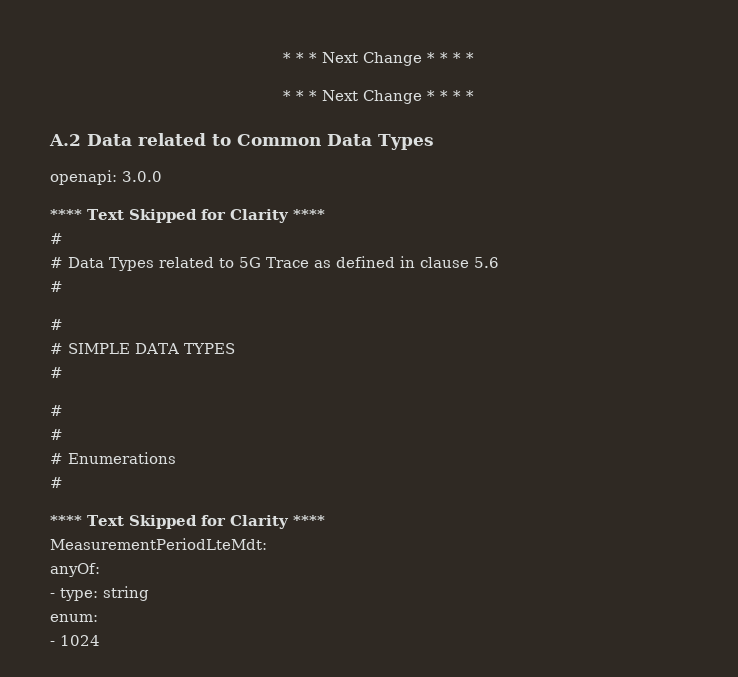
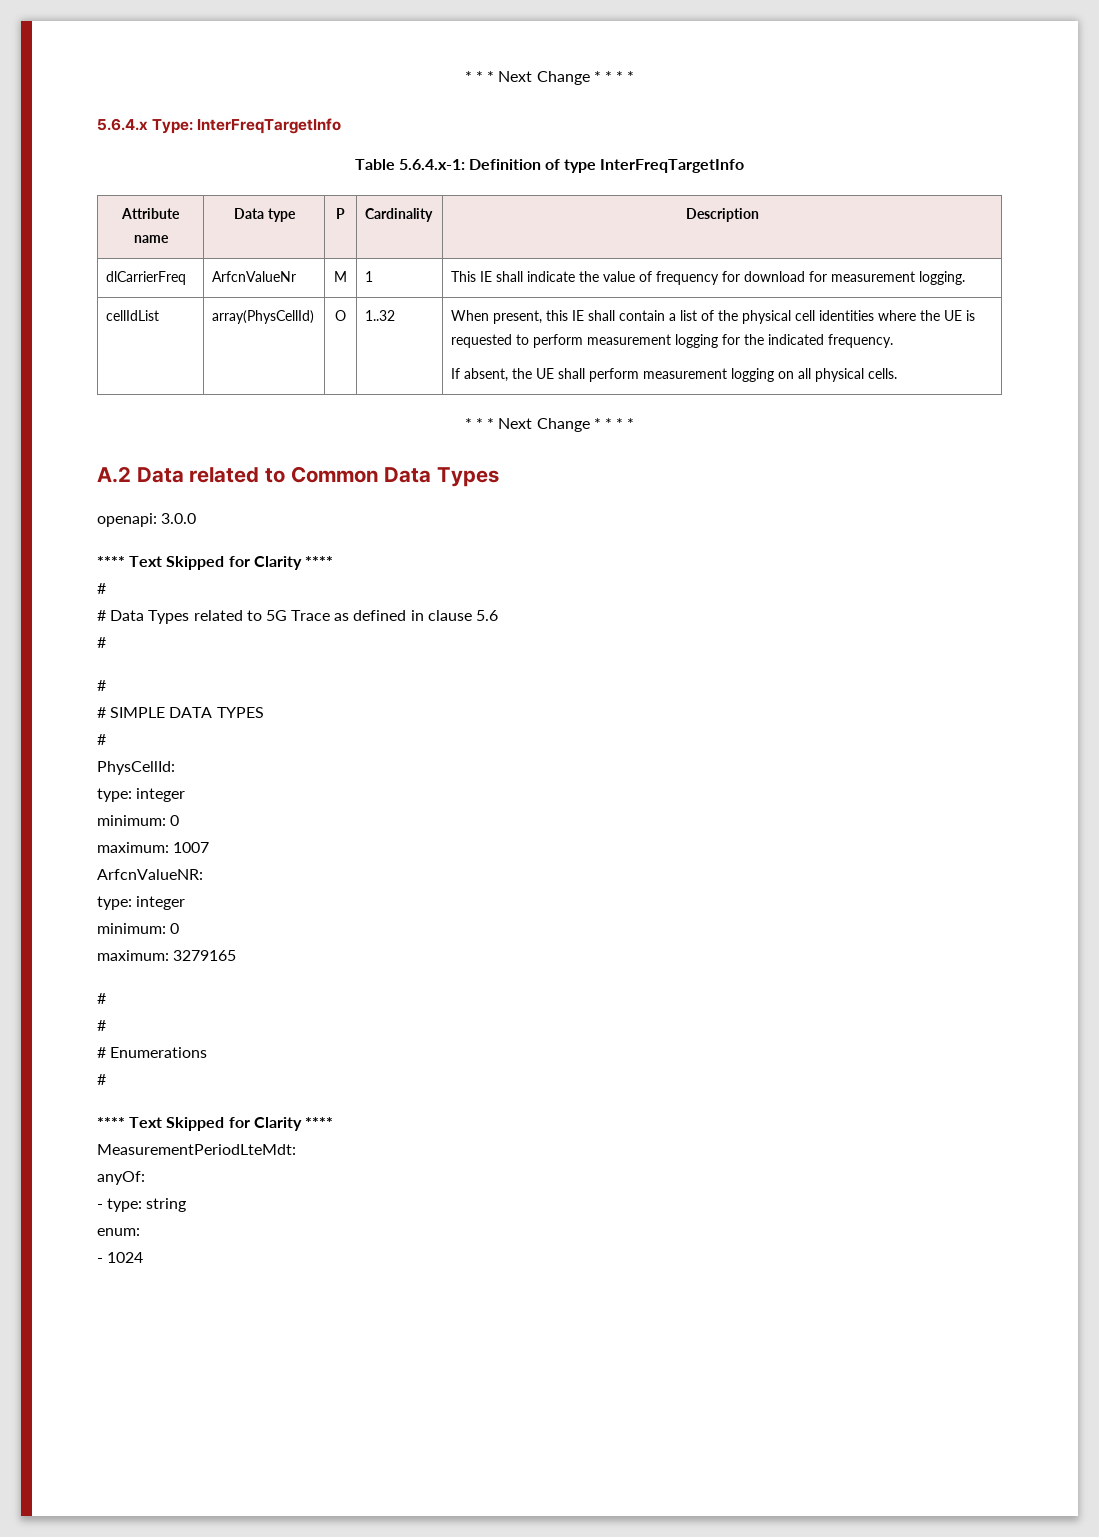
[283,52,474,66] * * * Next Change * * * * -> [464,71,635,85] [97,118,342,134] [354,159,745,173] [121,208,180,219] [133,235,169,243] [233,208,296,222] [336,208,345,219] [365,208,434,222] [685,208,759,222] [106,271,187,285] [212,271,297,282] [334,271,347,282] [365,271,374,282] [451,271,966,285] [106,310,160,321] [212,310,315,324] [335,310,346,321] [365,310,396,321] [451,310,976,324] [451,334,894,348] [451,368,898,382] * * * Next Change * * * * // 5.6.4.x Type: InterFreqTargetInfo // Table 5.6.4.x-1: Definition of type InterFreqTargetInfo // Attribute name | Data type | P | Cardinality | Description // dlCarrierFreq | ArfcnValueNr | M | 1 | This IE shall indicate the value of frequency for download for measurement logging. // cellIdList | array(PhysCellId) | O | 1..32 | When present, this IE shall contain a list of the physical cell identities where the UE is requested to perform measurement logging for the indicated frequency. // If absent, the UE shall perform measurement logging on all physical cells.
(63, 372) none -> [97,761,175,775] [97,788,186,802] [97,815,180,826] [97,842,210,853] [97,869,203,880] [97,896,186,910] [97,923,180,934] [97,950,237,961] // PhysCellId: // type: integer // minimum: 0 // maximum: 1007 // ArfcnValueNR: // type: integer // minimum: 0 // maximum: 3279165

